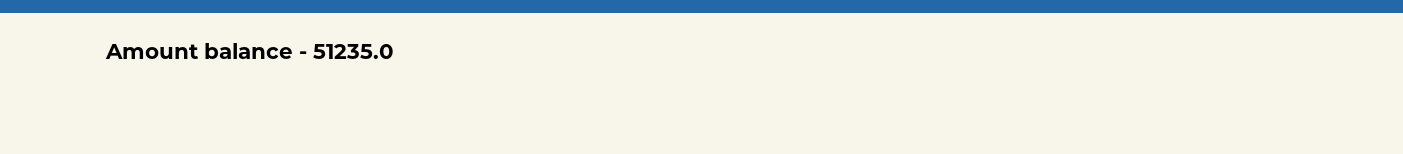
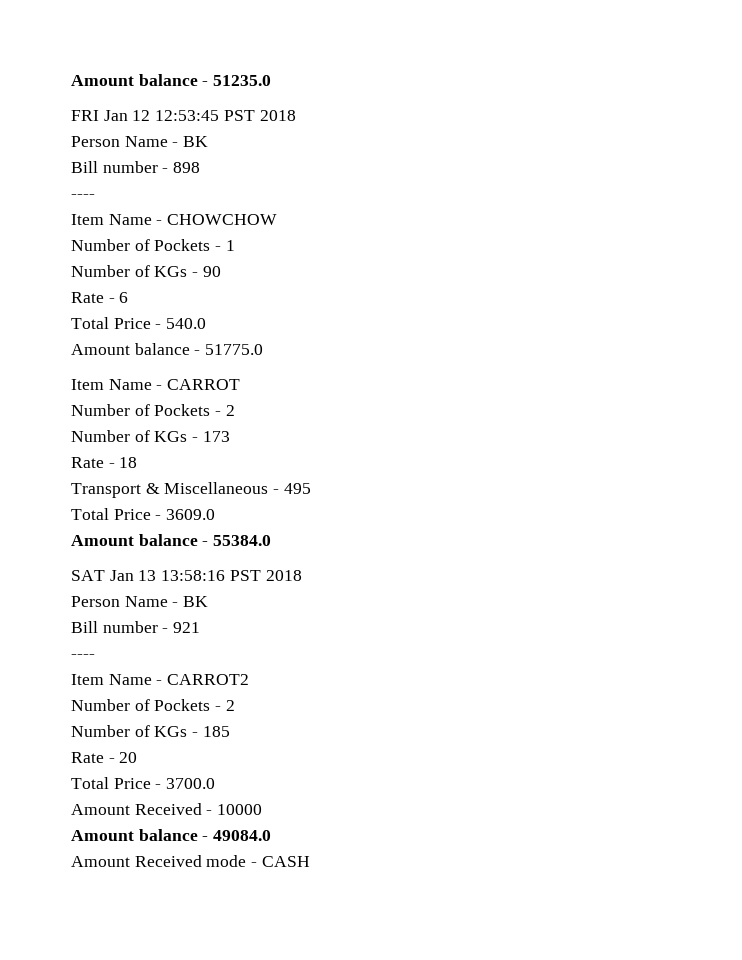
(394, 51) none -> [71,110,296,121] [71,136,209,147] [71,161,201,173] [71,194,95,199] [71,214,278,225] [71,239,235,251] [71,265,221,277] [71,292,129,303] [71,317,207,329] [71,343,264,355] [71,379,241,390] [71,404,235,416] [71,430,230,442] [71,457,138,468] [71,482,311,498] [71,508,216,520] [71,534,272,546] [71,570,302,581] [71,596,209,607] [71,621,201,633] [71,654,95,659] [71,674,250,685] [71,699,235,711] [71,725,230,737] [71,752,138,763] [71,777,216,789] [71,803,263,815] [71,829,272,841] [71,855,310,867] // FRI Jan 12 12:53:45 PST 2018 // Person Name - BK // Bill number - 898 // ---- // Item Name - CHOWCHOW // Number of Pockets - 1 // Number of KGs - 90 // Rate - 6 // Total Price - 540.0 // Amount balance - 51775.0 // Item Name - CARROT // Number of Pockets - 2 // Number of KGs - 173 // Rate - 18 // Transport & Miscellaneous - 495 // Total Price - 3609.0 // Amount balance - 55384.0 // SAT Jan 13 13:58:16 PST 2018 // Person Name - BK // Bill number - 921 // ---- // Item Name - CARROT2 // Number of Pockets - 2 // Number of KGs - 185 // Rate - 20 // Total Price - 3700.0 // Amount Received - 10000 // Amount balance - 49084.0 // Amount Received mode - CASH

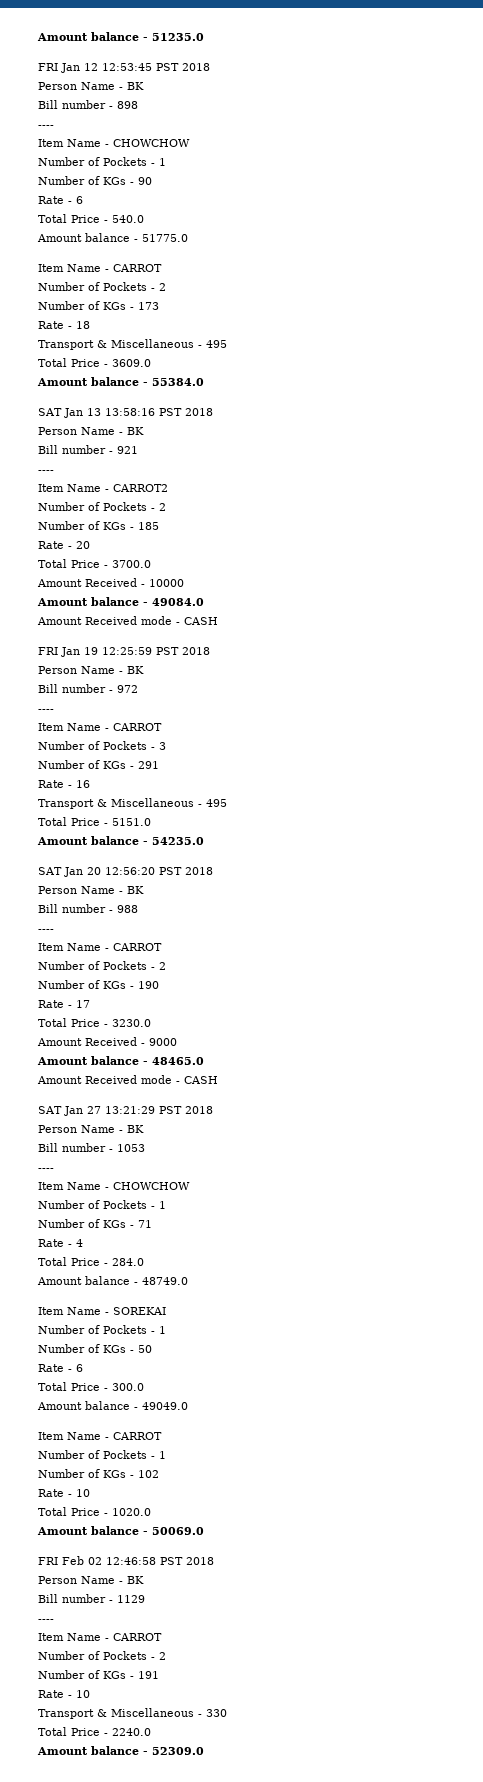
(310, 861) none -> [38,647,210,657] [38,666,144,674] [38,684,138,693] [38,709,54,712] [38,723,162,731] [38,741,166,750] [38,760,159,769] [38,780,90,788] [38,798,227,809] [38,817,151,826] [37,836,204,845] [38,867,213,877] [38,886,144,894] [38,904,138,913] [38,929,54,932] [38,943,162,951] [38,961,166,970] [38,980,159,989] [38,1000,90,1008] [38,1018,151,1027] [37,1037,177,1046] [37,1056,204,1065] [37,1075,218,1084] [38,1106,213,1116] [38,1125,144,1133] [38,1143,145,1152] [38,1168,54,1171] [38,1182,190,1190] [38,1200,166,1209] [38,1219,152,1228] [38,1239,83,1247] [38,1257,144,1266] [37,1276,188,1285] [38,1307,166,1315] [38,1325,166,1334] [38,1344,152,1353] [38,1364,83,1372] [38,1382,144,1391] [37,1401,188,1410] [38,1432,162,1440] [38,1450,166,1459] [38,1469,159,1478] [38,1489,90,1497] [38,1507,151,1516] [37,1526,204,1535] [38,1556,214,1565] [38,1576,144,1584] [38,1594,145,1603] [38,1619,54,1622] [38,1633,162,1641] [38,1651,166,1660] [38,1670,159,1679] [38,1690,90,1698] [38,1708,227,1719] [38,1727,151,1736] [37,1746,204,1755] // FRI Jan 19 12:25:59 PST 2018 // Person Name - BK // Bill number - 972 // ---- // Item Name - CARROT // Number of Pockets - 3 // Number of KGs - 291 // Rate - 16 // Transport & Miscellaneous - 495 // Total Price - 5151.0 // Amount balance - 54235.0 // SAT Jan 20 12:56:20 PST 2018 // Person Name - BK // Bill number - 988 // ---- // Item Name - CARROT // Number of Pockets - 2 // Number of KGs - 190 // Rate - 17 // Total Price - 3230.0 // Amount Received - 9000 // Amount balance - 48465.0 // Amount Received mode - CASH // SAT Jan 27 13:21:29 PST 2018 // Person Name - BK // Bill number - 1053 // ---- // Item Name - CHOWCHOW // Number of Pockets - 1 // Number of KGs - 71 // Rate - 4 // Total Price - 284.0 // Amount balance - 48749.0 // Item Name - SOREKAI // Number of Pockets - 1 // Number of KGs - 50 // Rate - 6 // Total Price - 300.0 // Amount balance - 49049.0 // Item Name - CARROT // Number of Pockets - 1 // Number of KGs - 102 // Rate - 10 // Total Price - 1020.0 // Amount balance - 50069.0 // FRI Feb 02 12:46:58 PST 2018 // Person Name - BK // Bill number - 1129 // ---- // Item Name - CARROT // Number of Pockets - 2 // Number of KGs - 191 // Rate - 10 // Transport & Miscellaneous - 330 // Total Price - 2240.0 // Amount balance - 52309.0

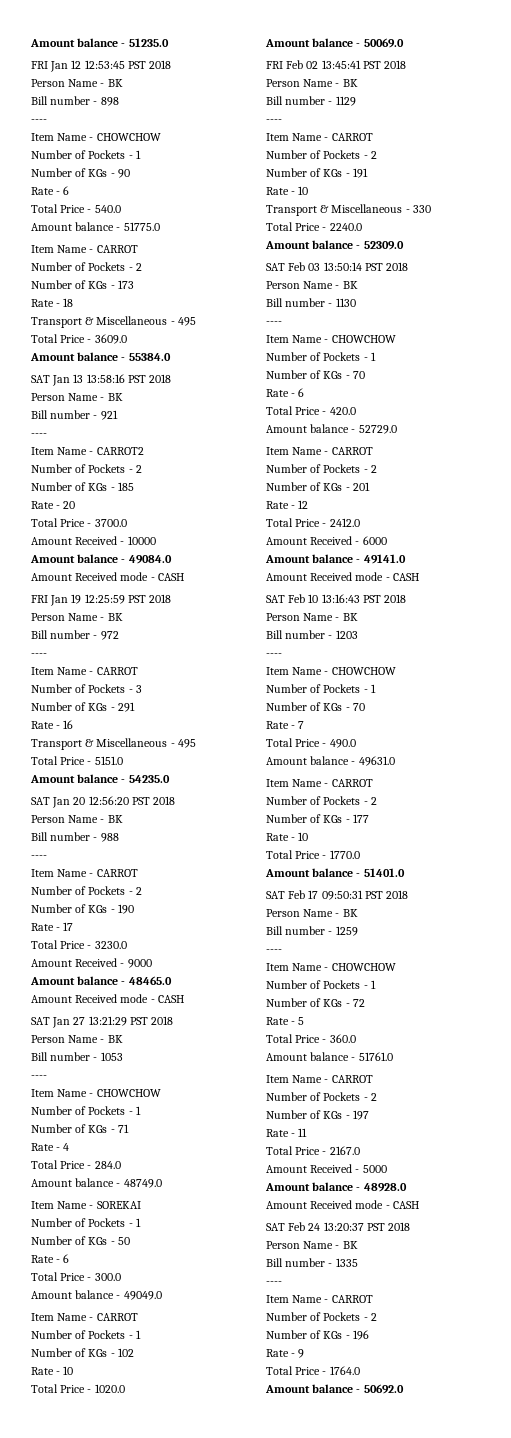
[106,1557,156,1565] 12:46:58 -> [321,60,361,69] 13:45:41
(204, 1751) none -> [266,262,409,271] [266,281,358,289] [266,298,356,307] [266,321,282,325] [266,335,396,343] [266,352,376,361] [266,370,365,379] [266,388,305,397] [266,406,356,415] [266,424,397,434] [266,447,373,455] [266,464,377,473] [266,482,370,491] [266,500,309,509] [266,518,360,527] [266,536,387,545] [265,554,406,564] [266,572,419,581] [266,594,407,603] [266,613,358,621] [266,630,358,639] [266,653,282,657] [266,667,396,675] [266,684,376,693] [266,702,365,711] [266,721,305,729] [266,738,356,748] [266,756,395,766] [266,779,373,787] [266,796,377,805] [266,814,369,823] [266,832,309,841] [266,850,360,859] [265,868,405,877] [266,890,409,900] [266,909,358,917] [266,926,358,936] [266,949,282,953] [266,963,396,971] [266,980,376,989] [266,998,365,1007] [266,1017,305,1025] [266,1034,356,1043] [266,1052,393,1061] [266,1075,373,1083] [266,1092,377,1101] [266,1110,369,1120] [266,1128,308,1137] [266,1146,360,1155] [266,1164,387,1173] [265,1182,407,1192] [266,1200,419,1209] [266,1222,411,1231] [266,1241,358,1249] [266,1258,358,1267] [266,1281,282,1285] [266,1295,373,1303] [266,1312,377,1321] [266,1330,369,1340] [266,1349,305,1358] [266,1366,360,1375] [265,1384,404,1394] // SAT Feb 03 13:50:14 PST 2018 // Person Name - BK // Bill number - 1130 // ---- // Item Name - CHOWCHOW // Number of Pockets - 1 // Number of KGs - 70 // Rate - 6 // Total Price - 420.0 // Amount balance - 52729.0 // Item Name - CARROT // Number of Pockets - 2 // Number of KGs - 201 // Rate - 12 // Total Price - 2412.0 // Amount Received - 6000 // Amount balance - 49141.0 // Amount Received mode - CASH // SAT Feb 10 13:16:43 PST 2018 // Person Name - BK // Bill number - 1203 // ---- // Item Name - CHOWCHOW // Number of Pockets - 1 // Number of KGs - 70 // Rate - 7 // Total Price - 490.0 // Amount balance - 49631.0 // Item Name - CARROT // Number of Pockets - 2 // Number of KGs - 177 // Rate - 10 // Total Price - 1770.0 // Amount balance - 51401.0 // SAT Feb 17 09:50:31 PST 2018 // Person Name - BK // Bill number - 1259 // ---- // Item Name - CHOWCHOW // Number of Pockets - 1 // Number of KGs - 72 // Rate - 5 // Total Price - 360.0 // Amount balance - 51761.0 // Item Name - CARROT // Number of Pockets - 2 // Number of KGs - 197 // Rate - 11 // Total Price - 2167.0 // Amount Received - 5000 // Amount balance - 48928.0 // Amount Received mode - CASH // SAT Feb 24 13:20:37 PST 2018 // Person Name - BK // Bill number - 1335 // ---- // Item Name - CARROT // Number of Pockets - 2 // Number of KGs - 196 // Rate - 9 // Total Price - 1764.0 // Amount balance - 50692.0

